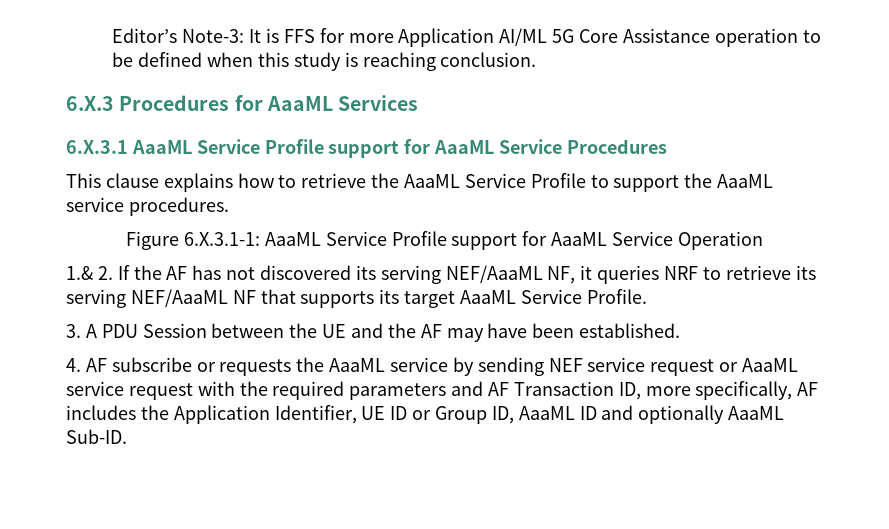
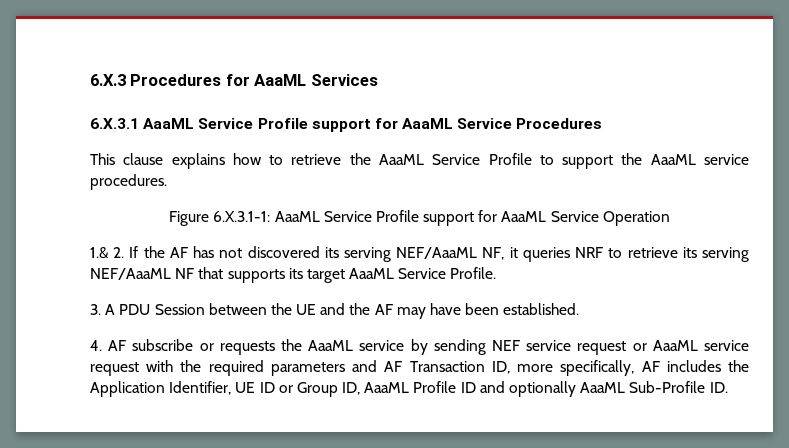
[112,28,821,47] [112,52,537,71] Editor’s Note-3: It is FFS for more Application AI/ML 5G Core Assistance operation to be defined when this study is reaching conclusion. // -> (90, 80) none
(575, 413) none -> [413,381,457,393] Profile
[66,429,127,444] Sub-ID. -> [629,381,728,393] Sub-Profile ID.

